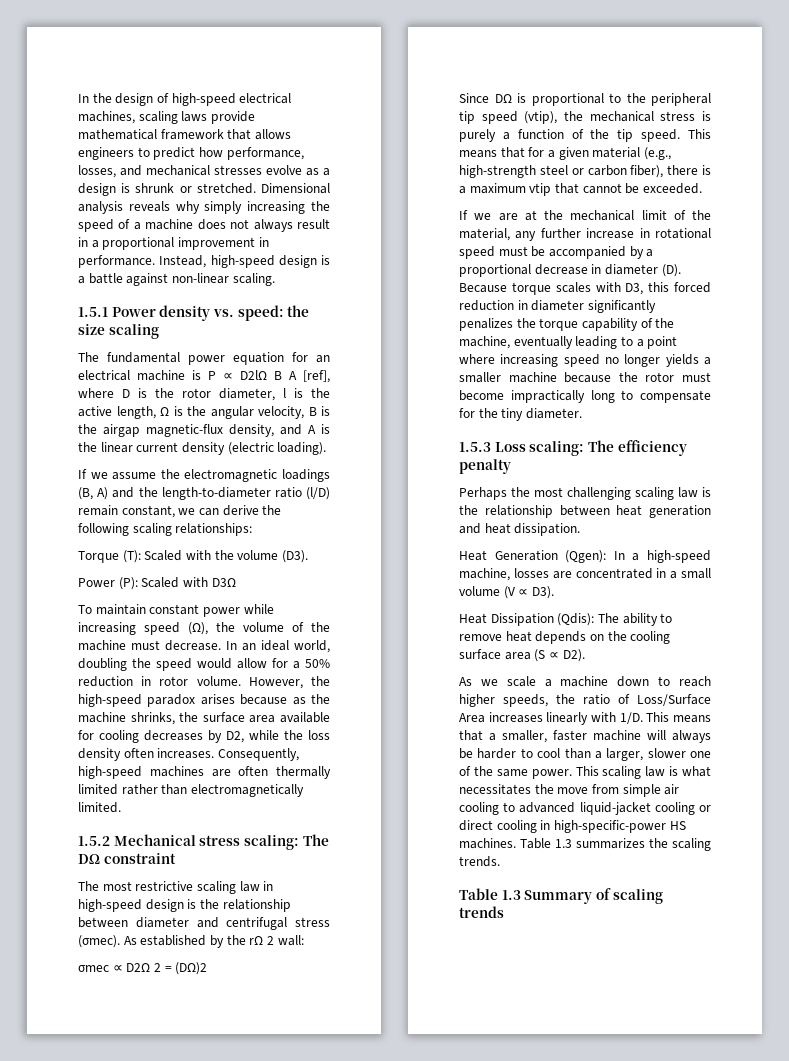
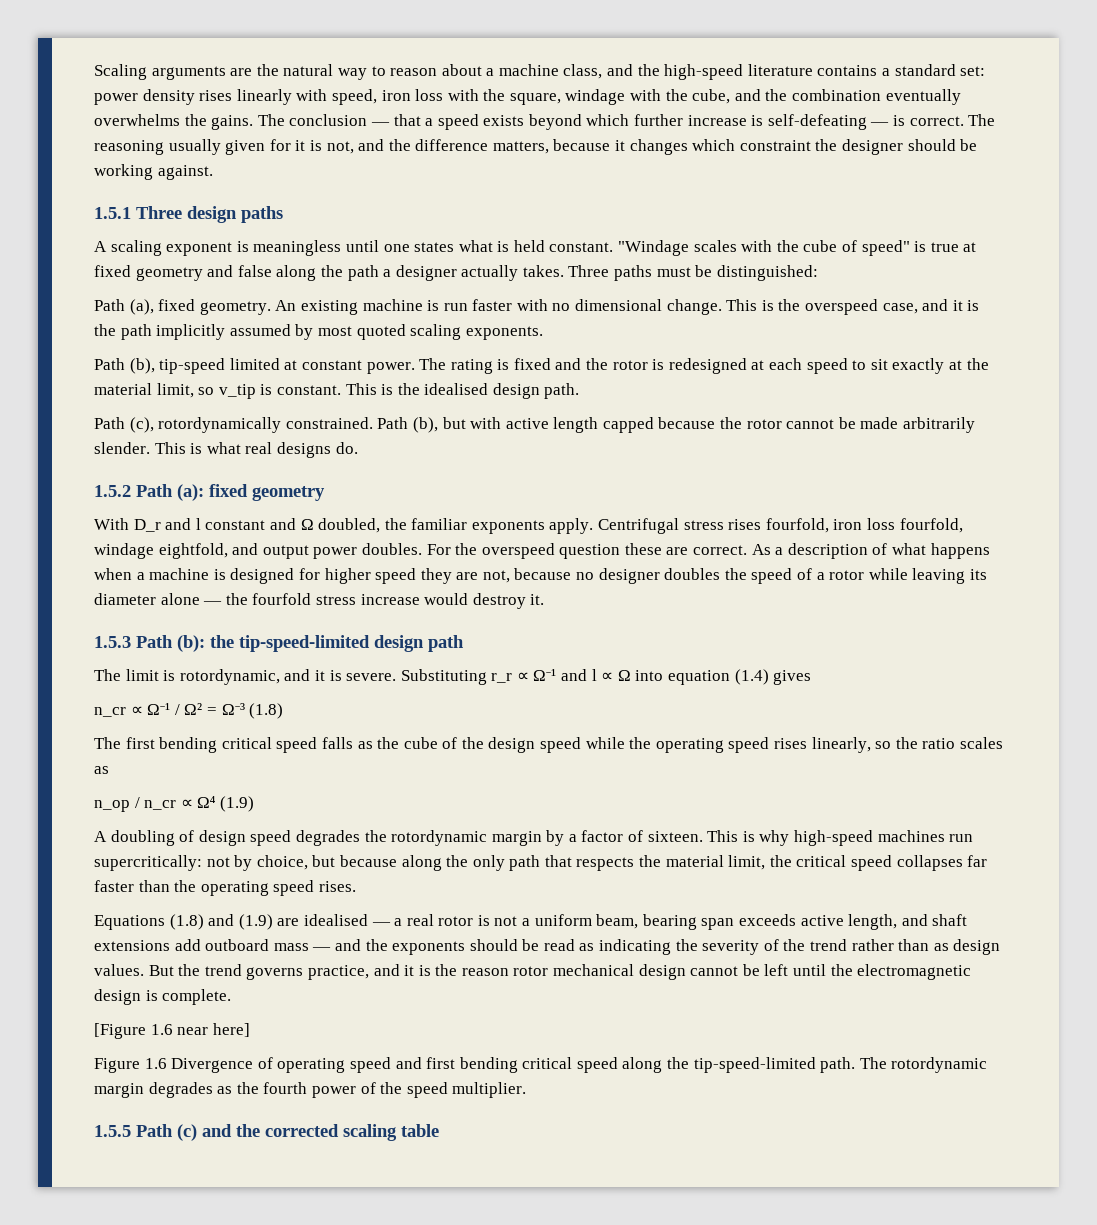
[78,93,292,106] [78,111,255,124] [78,129,291,140] [78,147,304,160] [78,165,330,178] [78,183,330,196] [78,201,330,214] [78,219,330,232] [78,237,269,250] [78,255,330,268] [78,273,275,286] [78,305,310,321] [78,324,159,339] [78,352,330,365] [78,370,330,383] [78,388,330,401] [78,406,330,419] [78,424,330,437] [78,442,327,455] [78,469,330,482] [78,487,330,500] [78,505,282,518] [78,523,253,536] [78,550,308,563] [78,577,236,590] [78,604,274,617] [78,622,330,635] [78,640,330,653] [78,658,330,671] [78,676,330,689] [78,694,330,707] [78,712,330,725] [78,730,330,743] [78,748,299,761] [78,766,331,779] [78,784,304,797] [78,802,121,813] [78,834,329,850] [78,853,176,864] [78,881,274,894] [78,899,291,912] [78,917,330,930] [78,935,304,948] [78,962,208,975] [459,93,711,106] [459,111,711,124] [459,129,711,142] [459,147,671,160] [459,165,711,178] [459,183,702,196] [459,210,711,221] [459,228,711,241] [459,246,654,259] [459,264,681,277] [459,282,711,295] [459,300,656,313] [459,318,675,331] [459,336,678,349] [459,354,711,367] [459,372,711,383] [459,390,711,403] [459,408,582,421] [459,440,687,456] [459,459,511,474] [459,487,711,500] [459,505,711,518] [459,523,581,536] [459,550,711,563] [459,568,711,581] [459,586,554,599] [459,613,673,626] [459,631,671,644] [459,649,585,662] [459,676,711,687] [459,694,711,707] [459,712,711,725] [459,730,711,743] [459,748,711,761] [459,766,711,779] [459,784,680,797] [459,802,711,815] [459,820,686,833] [459,838,711,851] [459,856,500,867] [459,888,663,904] [459,906,504,918] In the design of high-speed electrical machines, scaling laws provide mathematical framework that allows engineers to predict how performance, losses, and mechanical stresses evolve as a design is shrunk or stretched. Dimensional analysis reveals why simply increasing the speed of a machine does not always result in a proportional improvement in performance. Instead, high-speed design is a battle against non-linear scaling. // 1.5.1 Power density vs. speed: the size scaling // The fundamental power equation for an electrical machine is P ∝ D2lΩ B A [ref], where D is the rotor diameter, l is the active length, Ω is the angular velocity, B is the airgap magnetic-flux density, and A is the linear current density (electric loading). // If we assume the electromagnetic loadings (B, A) and the length-to-diameter ratio (l/D) remain constant, we can derive the following scaling relationships: // Torque (T): Scaled with the volume (D3). // Power (P): Scaled with D3Ω // To maintain constant power while increasing speed (Ω), the volume of the machine must decrease. In an ideal world, doubling the speed would allow for a 50% reduction in rotor volume. However, the high-speed paradox arises because as the machine shrinks, the surface area available for cooling decreases by D2, while the loss density often increases. Consequently, high-speed machines are often thermally limited rather than electromagnetically limited. // 1.5.2 Mechanical stress scaling: The DΩ constraint // The most restrictive scaling law in high-speed design is the relationship between diameter and centrifugal stress (σmec). As established by the rΩ 2 wall: // σmec ∝ D2Ω 2 = (DΩ)2 // Since DΩ is proportional to the peripheral tip speed (vtip), the mechanical stress is purely a function of the tip speed. This means that for a given material (e.g., high-strength steel or carbon fiber), there is a maximum vtip that cannot be exceeded. // If we are at the mechanical limit of the material, any further increase in rotational speed must be accompanied by a proportional decrease in diameter (D). Because torque scales with D3, this forced reduction in diameter significantly penalizes the torque capability of the machine, eventually leading to a point where increasing speed no longer yields a smaller machine because the rotor must become impractically long to compensate for the tiny diameter. // 1.5.3 Loss scaling: The efficiency penalty // Perhaps the most challenging scaling law is the relationship between heat generation and heat dissipation. // Heat Generation (Qgen): In a high-speed machine, losses are concentrated in a small volume (V ∝ D3). // Heat Dissipation (Qdis): The ability to remove heat depends on the cooling surface area (S ∝ D2). // As we scale a machine down to reach higher speeds, the ratio of Loss/Surface Area increases linearly with 1/D. This means that a smaller, faster machine will always be harder to cool than a larger, slower one of the same power. This scaling law is what necessitates the move from simple air cooling to advanced liquid-jacket cooling or direct cooling in high-specific-power HS machines. Table 1.3 summarizes the scaling trends. // Table 1.3 Summary of scaling trends -> [94,64,986,80] [94,89,961,105] [94,114,996,130] [94,139,978,155] [94,164,213,180] [94,206,283,223] [94,240,977,256] [94,265,818,281] [94,299,980,315] [94,324,543,340] [94,358,989,374] [94,383,580,399] [94,417,976,433] [94,442,358,458] [94,484,325,501] [94,518,963,534] [94,543,990,559] [94,568,987,584] [94,593,545,609] [94,635,464,652] [94,669,812,685] [94,703,284,719] [94,737,1003,753] [94,766,109,774] [94,796,254,812] [94,830,974,846] [94,855,988,871] [94,880,356,896] [94,914,968,930] [94,939,1001,955] [94,964,972,980] [94,989,232,1005] [94,1023,250,1039] [94,1057,988,1073] [94,1082,527,1098] [94,1124,439,1141] Scaling arguments are the natural way to reason about a machine class, and the high-speed literature contains a standard set: power density rises linearly with speed, iron loss with the square, windage with the cube, and the combination eventually overwhelms the gains. The conclusion — that a speed exists beyond which further increase is self-defeating — is correct. The reasoning usually given for it is not, and the difference matters, because it changes which constraint the designer should be working against. // 1.5.1 Three design paths // A scaling exponent is meaningless until one states what is held constant. "Windage scales with the cube of speed" is true at fixed geometry and false along the path a designer actually takes. Three paths must be distinguished: // Path (a), fixed geometry. An existing machine is run faster with no dimensional change. This is the overspeed case, and it is the path implicitly assumed by most quoted scaling exponents. // Path (b), tip-speed limited at constant power. The rating is fixed and the rotor is redesigned at each speed to sit exactly at the material limit, so v_tip is constant. This is the idealised design path. // Path (c), rotordynamically constrained. Path (b), but with active length capped because the rotor cannot be made arbitrarily slender. This is what real designs do. // 1.5.2 Path (a): fixed geometry // With D_r and l constant and Ω doubled, the familiar exponents apply. Centrifugal stress rises fourfold, iron loss fourfold, windage eightfold, and output power doubles. For the overspeed question these are correct. As a description of what happens when a machine is designed for higher speed they are not, because no designer doubles the speed of a rotor while leaving its diameter alone — the fourfold stress increase would destroy it. // 1.5.3 Path (b): the tip-speed-limited design path // The limit is rotordynamic, and it is severe. Substituting r_r ∝ Ω⁻¹ and l ∝ Ω into equation (1.4) gives // n_cr ∝ Ω⁻¹ / Ω² = Ω⁻³ (1.8) // The first bending critical speed falls as the cube of the design speed while the operating speed rises linearly, so the ratio scales as // n_op / n_cr ∝ Ω⁴ (1.9) // A doubling of design speed degrades the rotordynamic margin by a factor of sixteen. This is why high-speed machines run supercritically: not by choice, but because along the only path that respects the material limit, the critical speed collapses far faster than the operating speed rises. // Equations (1.8) and (1.9) are idealised — a real rotor is not a uniform beam, bearing span exceeds active length, and shaft extensions add outboard mass — and the exponents should be read as indicating the severity of the trend rather than as design values. But the trend governs practice, and it is the reason rotor mechanical design cannot be left until the electromagnetic design is complete. // [Figure 1.6 near here] // Figure 1.6 Divergence of operating speed and first bending critical speed along the tip-speed-limited path. The rotordynamic margin degrades as the fourth power of the speed multiplier. // 1.5.5 Path (c) and the corrected scaling table

